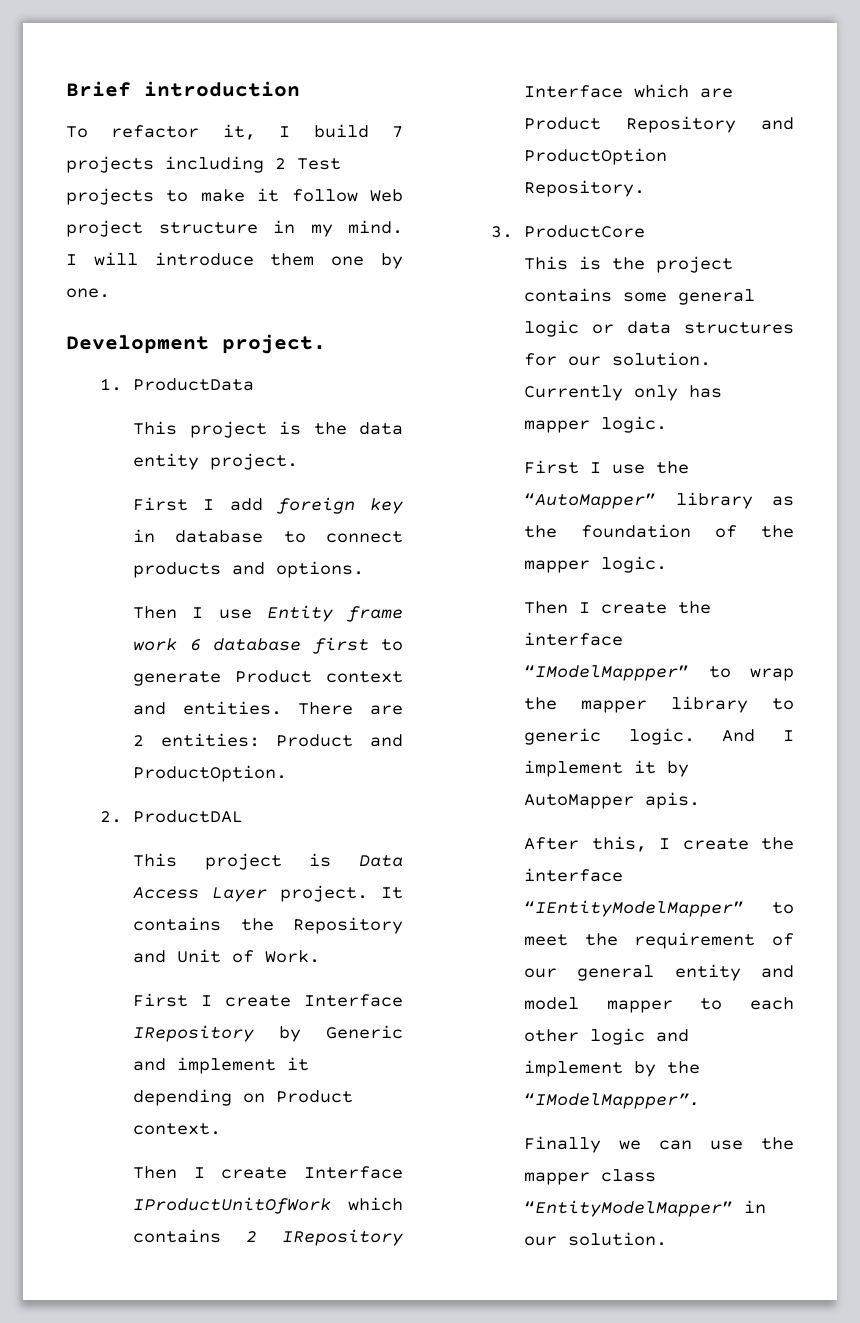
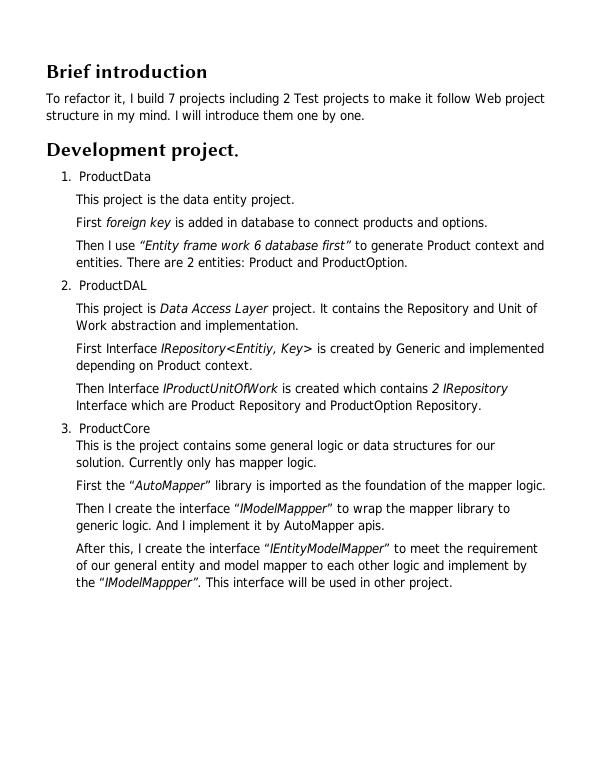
[203,497,403,514] I add foreign key -> [106,217,224,230] foreign key is added
[266,605,333,622] Entity -> [139,240,181,253] “Entity
[311,637,369,654] first -> [322,240,353,251] first”
[265,950,321,963] [133,993,403,1007] [133,1025,255,1042] Work. // First I create Interface IRepository -> [76,320,300,333] [76,343,375,356] Work abstraction and implementation. // First Interface IRepository<Entitiy, Key> is created
[177,1057,310,1074] implement it -> [469,343,545,356] implemented
[193,1166,403,1179] [133,1197,332,1214] I create Interface IProductUnitOfWork -> [108,383,340,394] Interface IProductUnitOfWork is created
[590,462,646,474] I use -> (103, 485) none
(753, 500) none -> [256,480,322,493] is imported
[524,1136,794,1153] [524,1169,657,1185] [524,1200,767,1217] [524,1232,668,1246] // Finally we can use the mapper class “EntityModelMapper” in our solution. -> [205,577,454,590] This interface will be used in other project.

